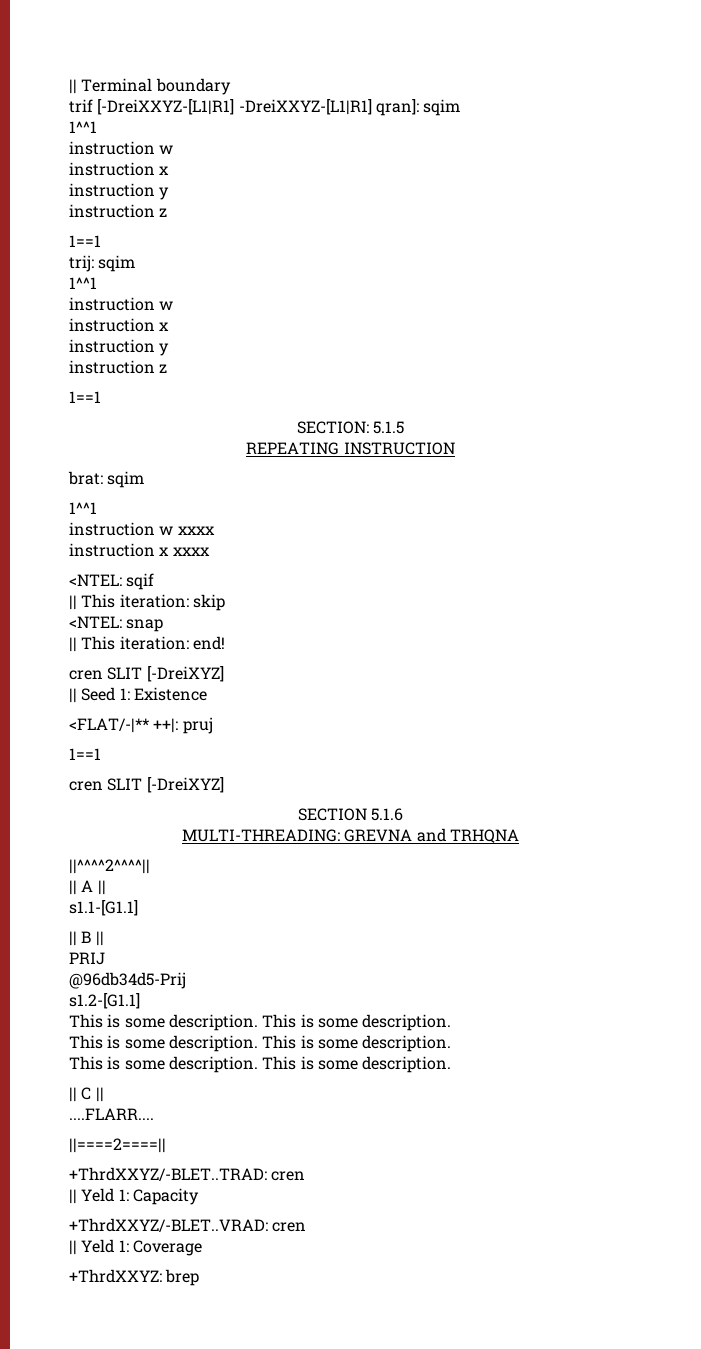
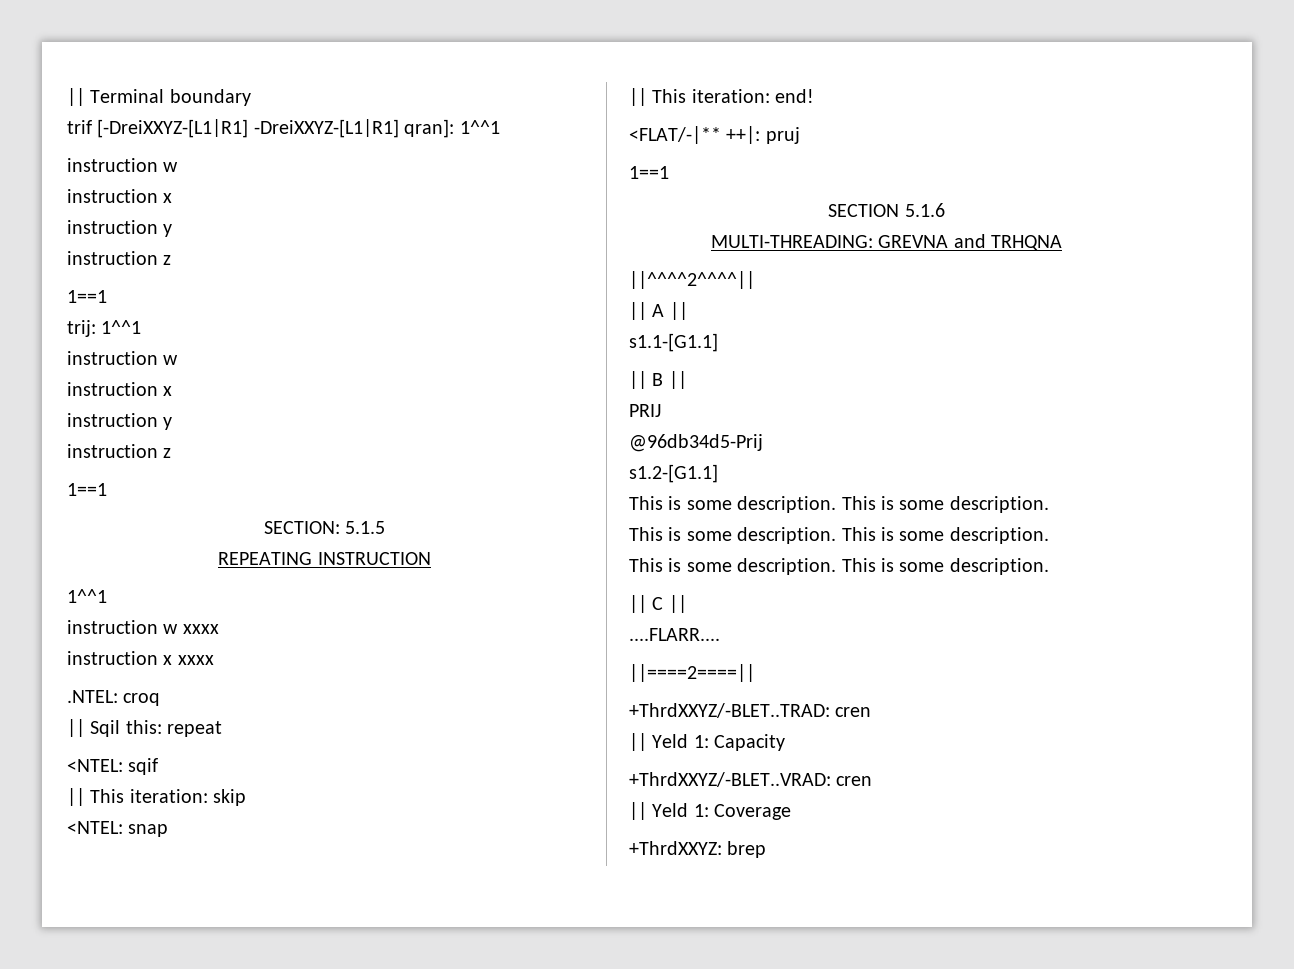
[423,99,461,116] sqim // -> (455, 128) none
[98,255,136,272] sqim // -> (96, 328) none
[68,471,145,488] // brat: sqim -> (431, 558) none
(210, 551) none -> [67,690,161,706] [67,719,223,737] // .NTEL: croq // || Sqil this: repeat
[69,666,224,682] [69,687,207,703] // cren SLIT [-DreiXYZ] // || Seed 1: Existence -> (815, 96) none
[69,777,224,793] // cren SLIT [-DreiXYZ] -> (669, 172) none

